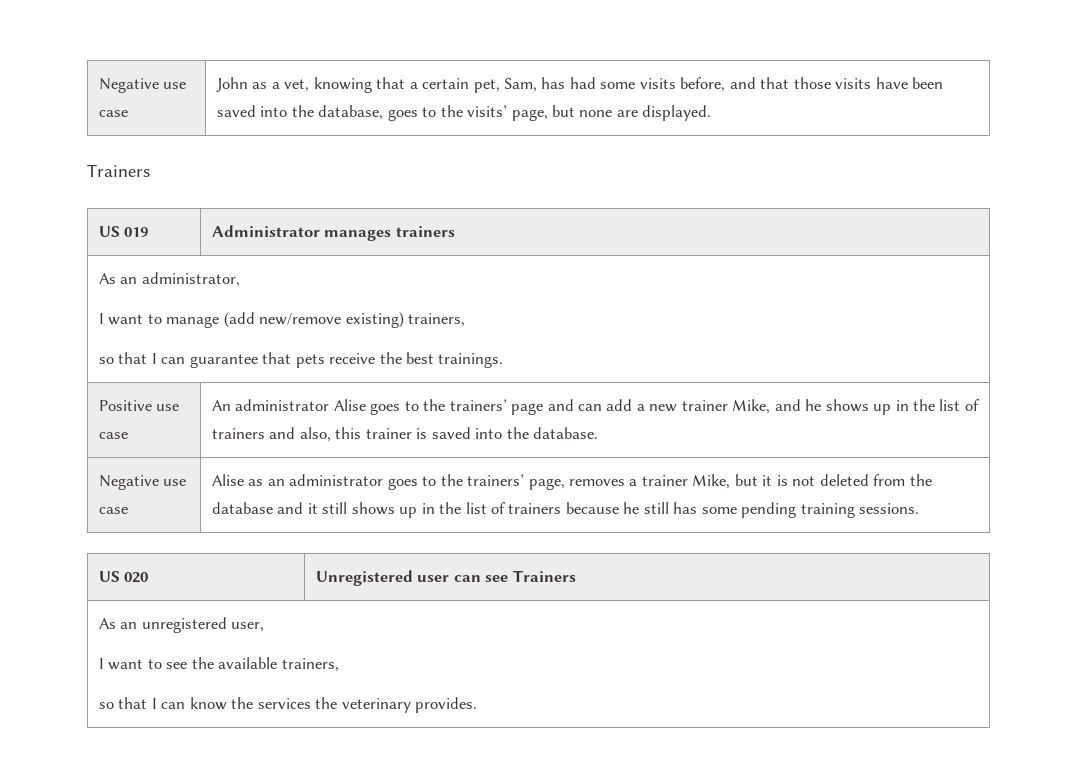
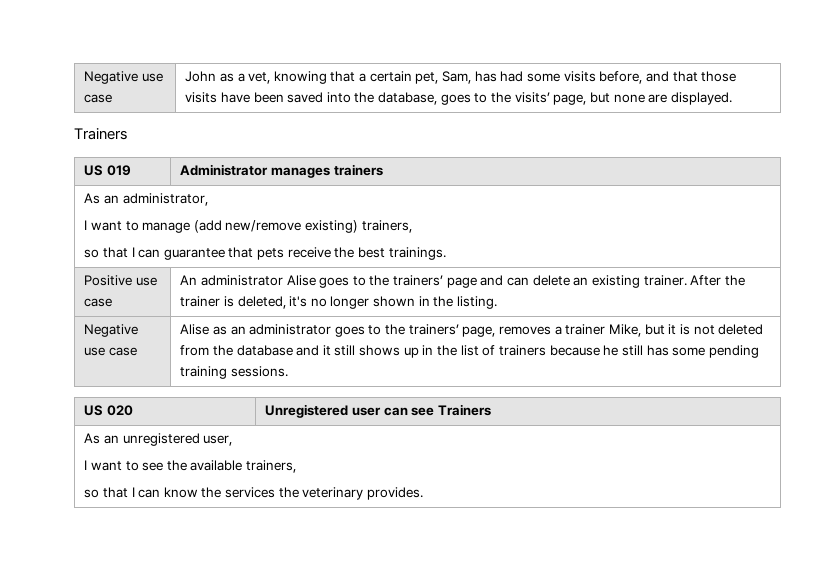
[606,399,979,415] [211,427,599,442] add a new trainer Mike, and he shows up in the list of trainers and also, this trainer is saved into the database. -> [532,275,745,288] [180,296,498,309] delete an existing trainer. After the trainer is deleted, it's no longer shown in the listing.

